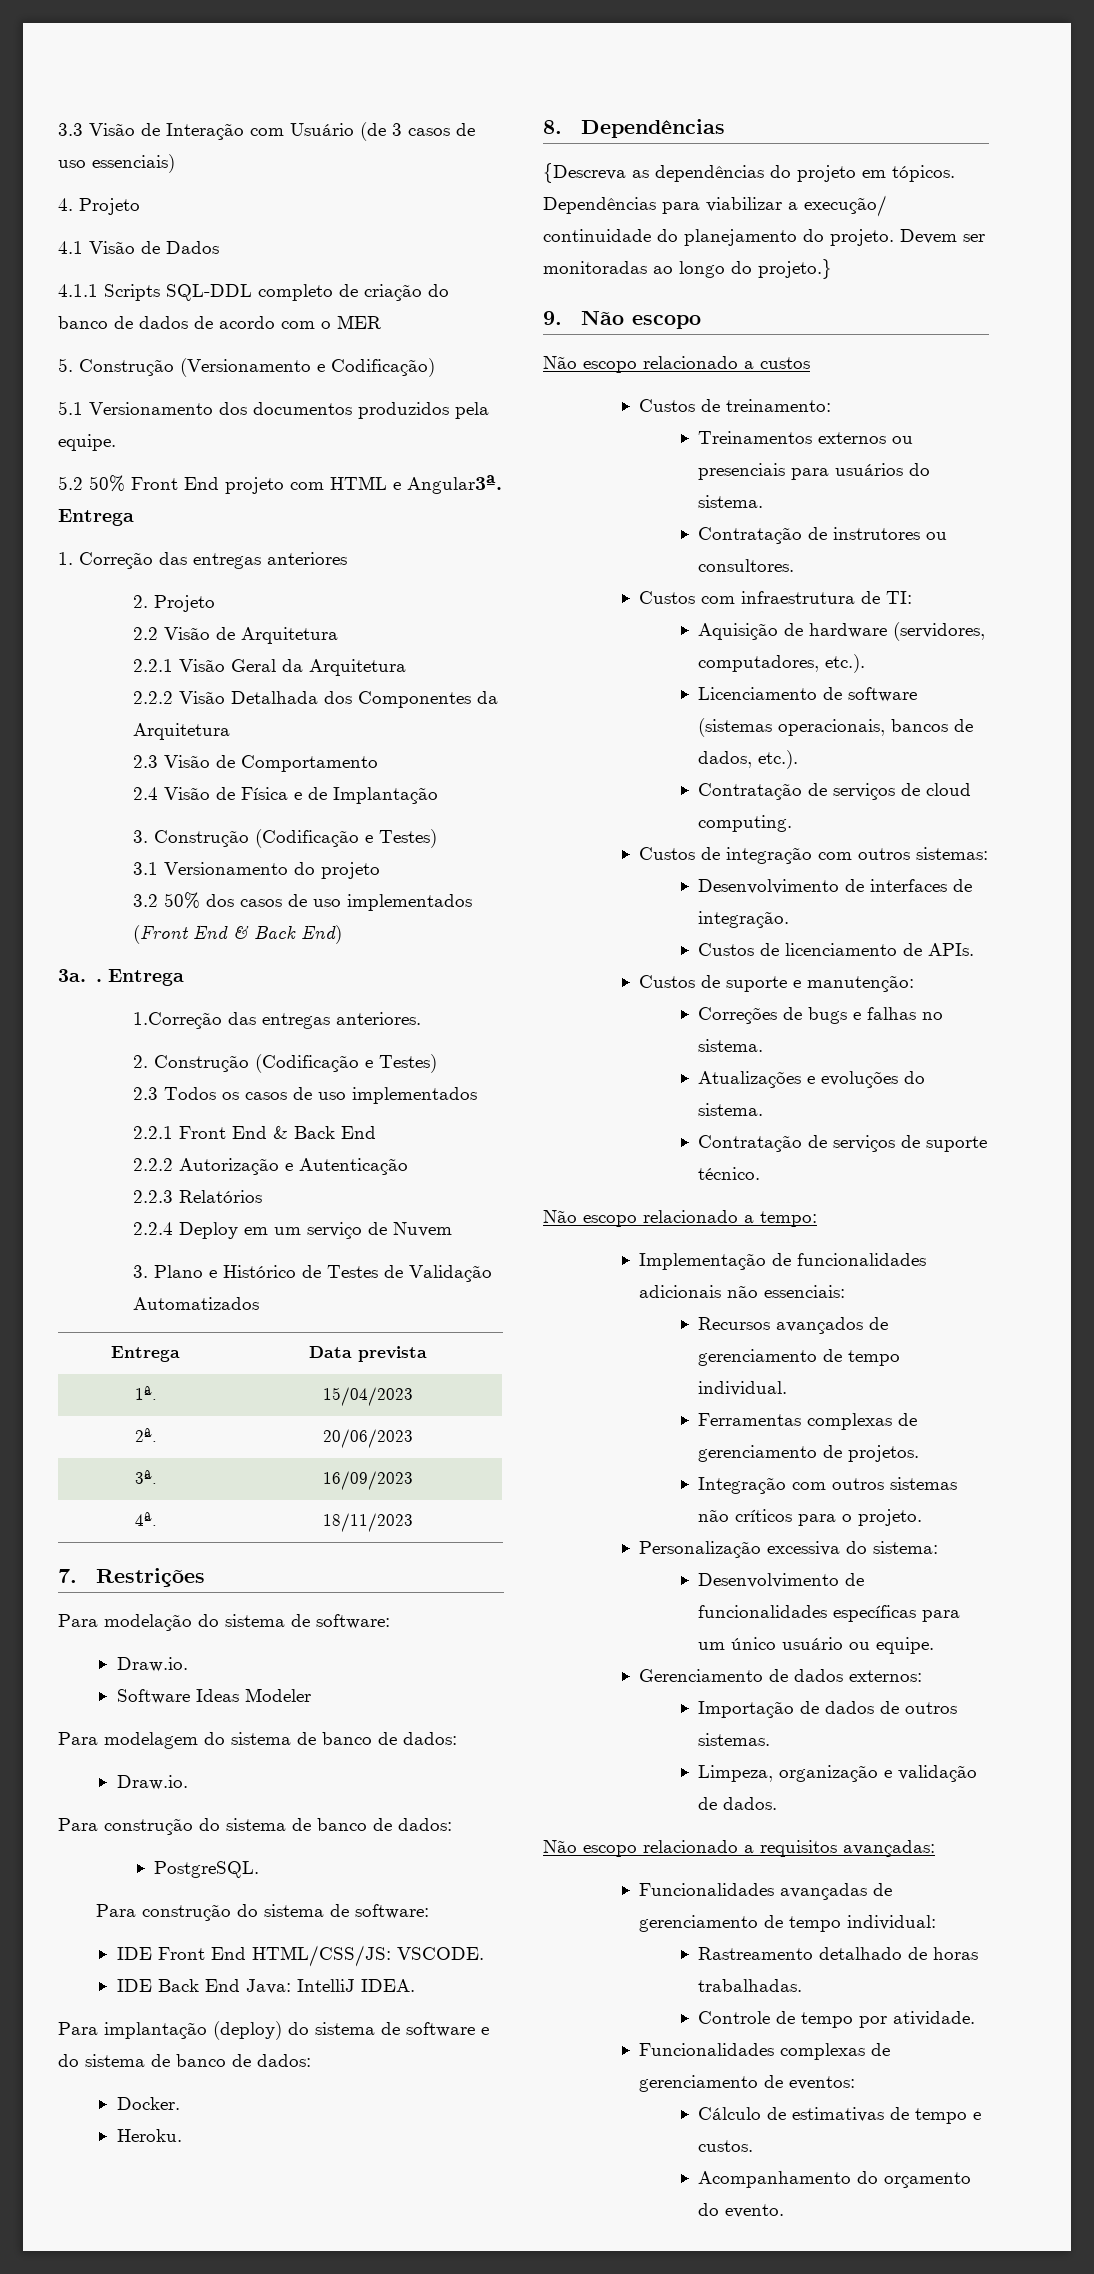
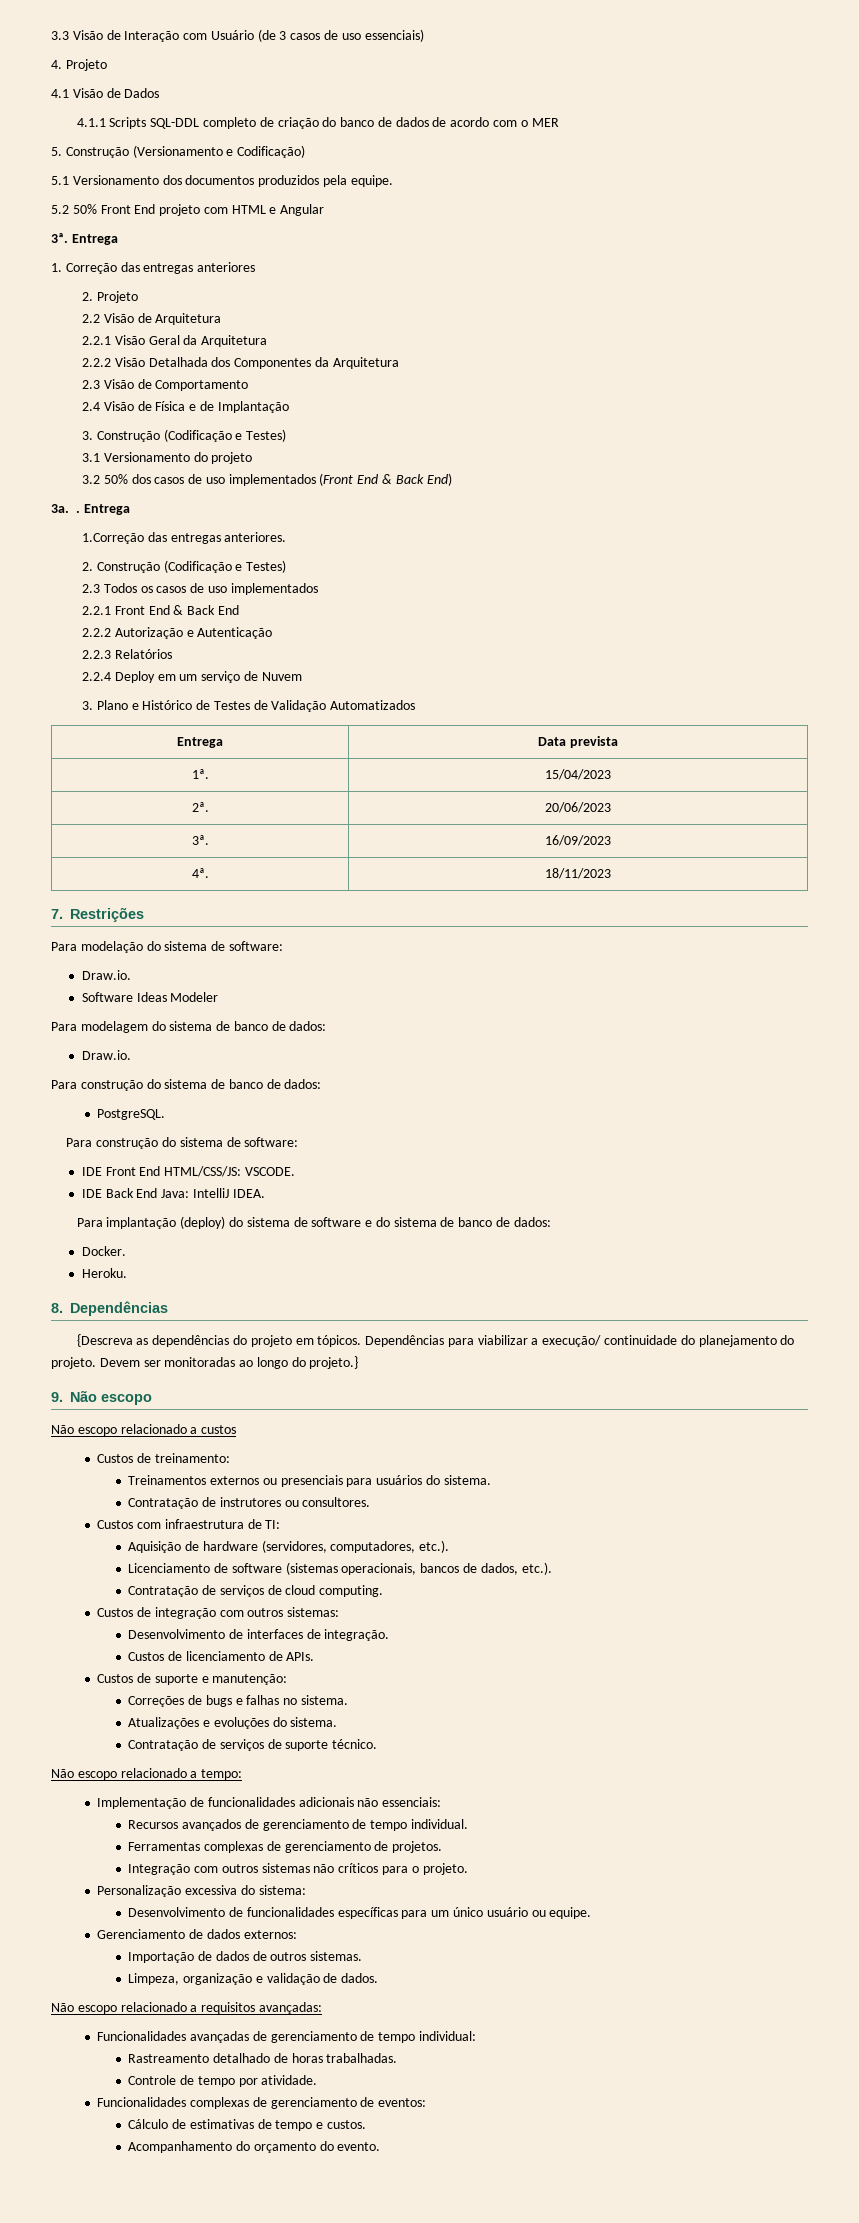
[407,475,502,494] Angular3ª. -> [280,204,325,216] [51,233,68,243] Angular // 3ª.

